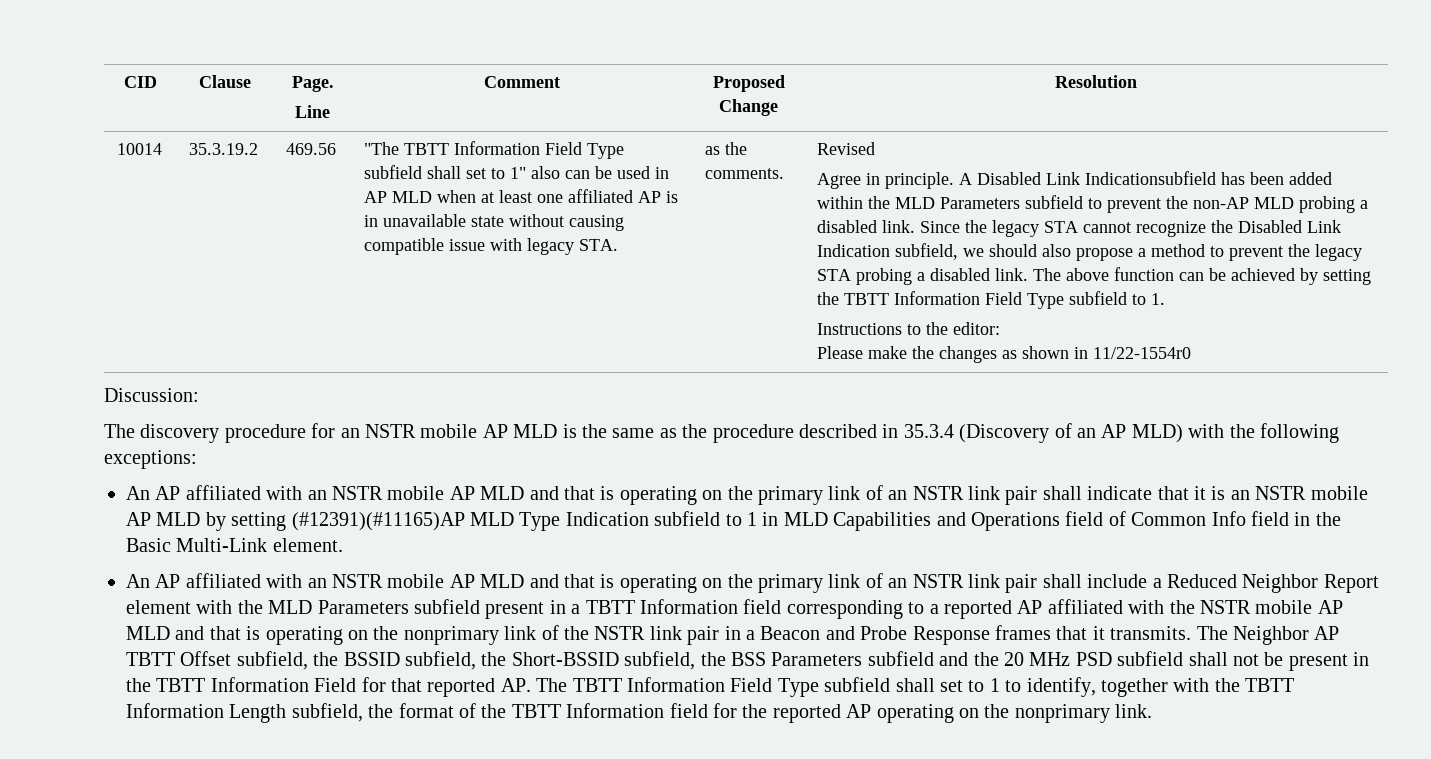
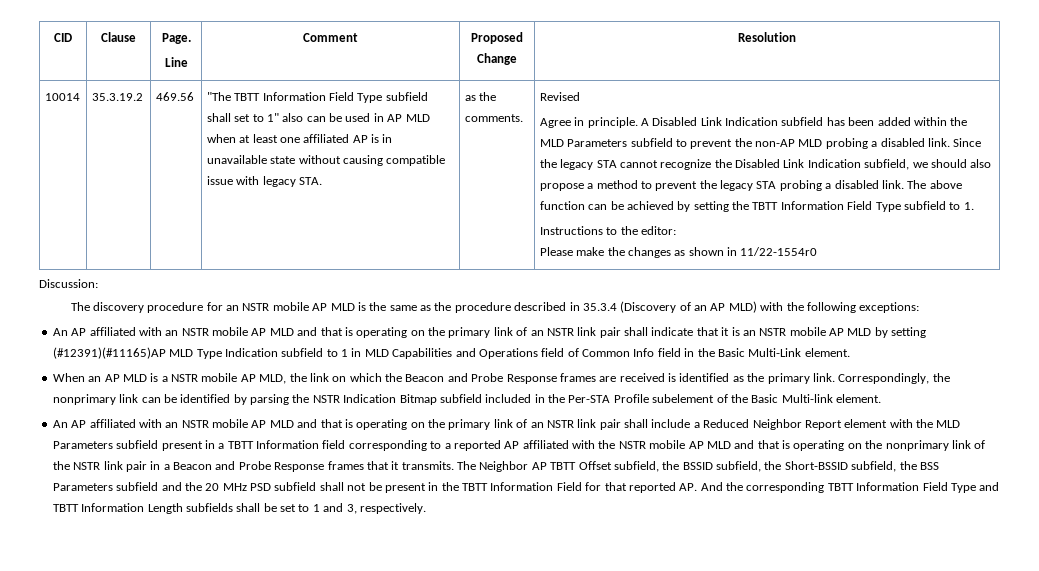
[1085,171,1217,185] Indicationsubfield -> [725,117,824,126] Indication subfield
(343, 545) none -> [52,373,950,384] [52,394,881,405] // When an AP MLD is a NSTR mobile AP MLD, the link on which the Beacon and Probe Response frames are received is identified as the primary link. Correspondingly, the nonprimary link can be identified by parsing the NSTR Indication Bitmap subfield included in the Per-STA Profile subelement of the Basic Multi-link element.
[536,677,1295,697] [126,703,1153,723] The TBTT Information Field Type subfield shall set to 1 to identify, together with the TBTT Information Length subfield, the format of the TBTT Information field for the reported AP operating on the nonprimary link. -> [700,482,1000,493] [52,503,426,514] And the corresponding TBTT Information Field Type and TBTT Information Length subfields shall be set to 1 and 3, respectively.

